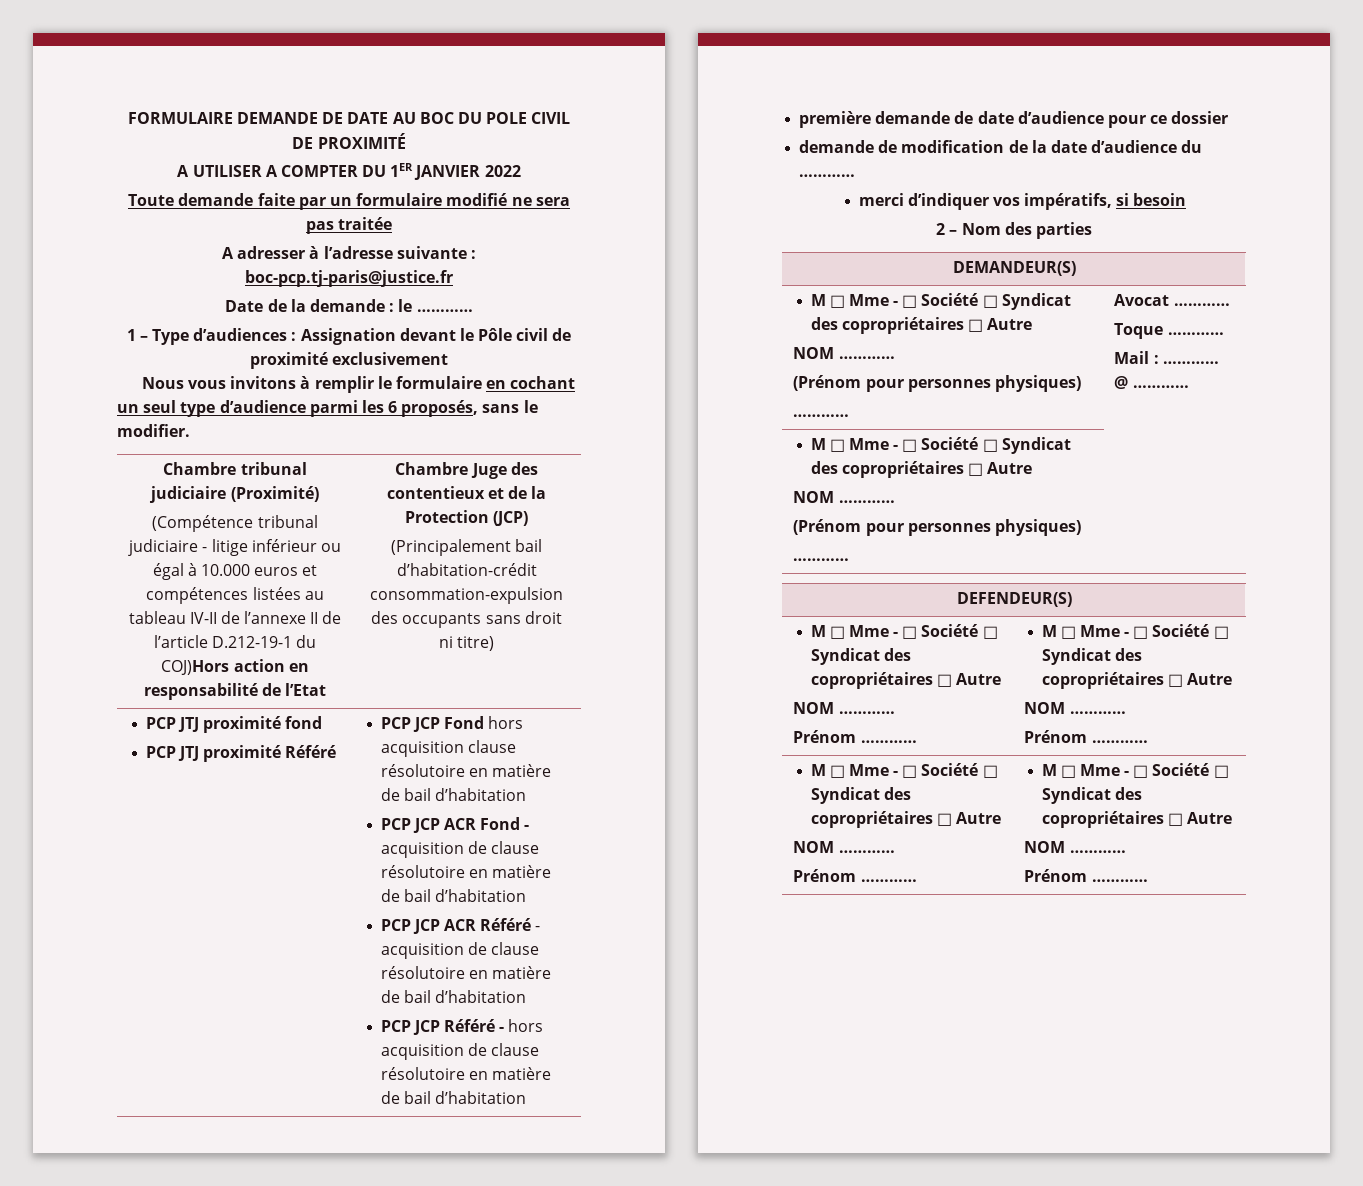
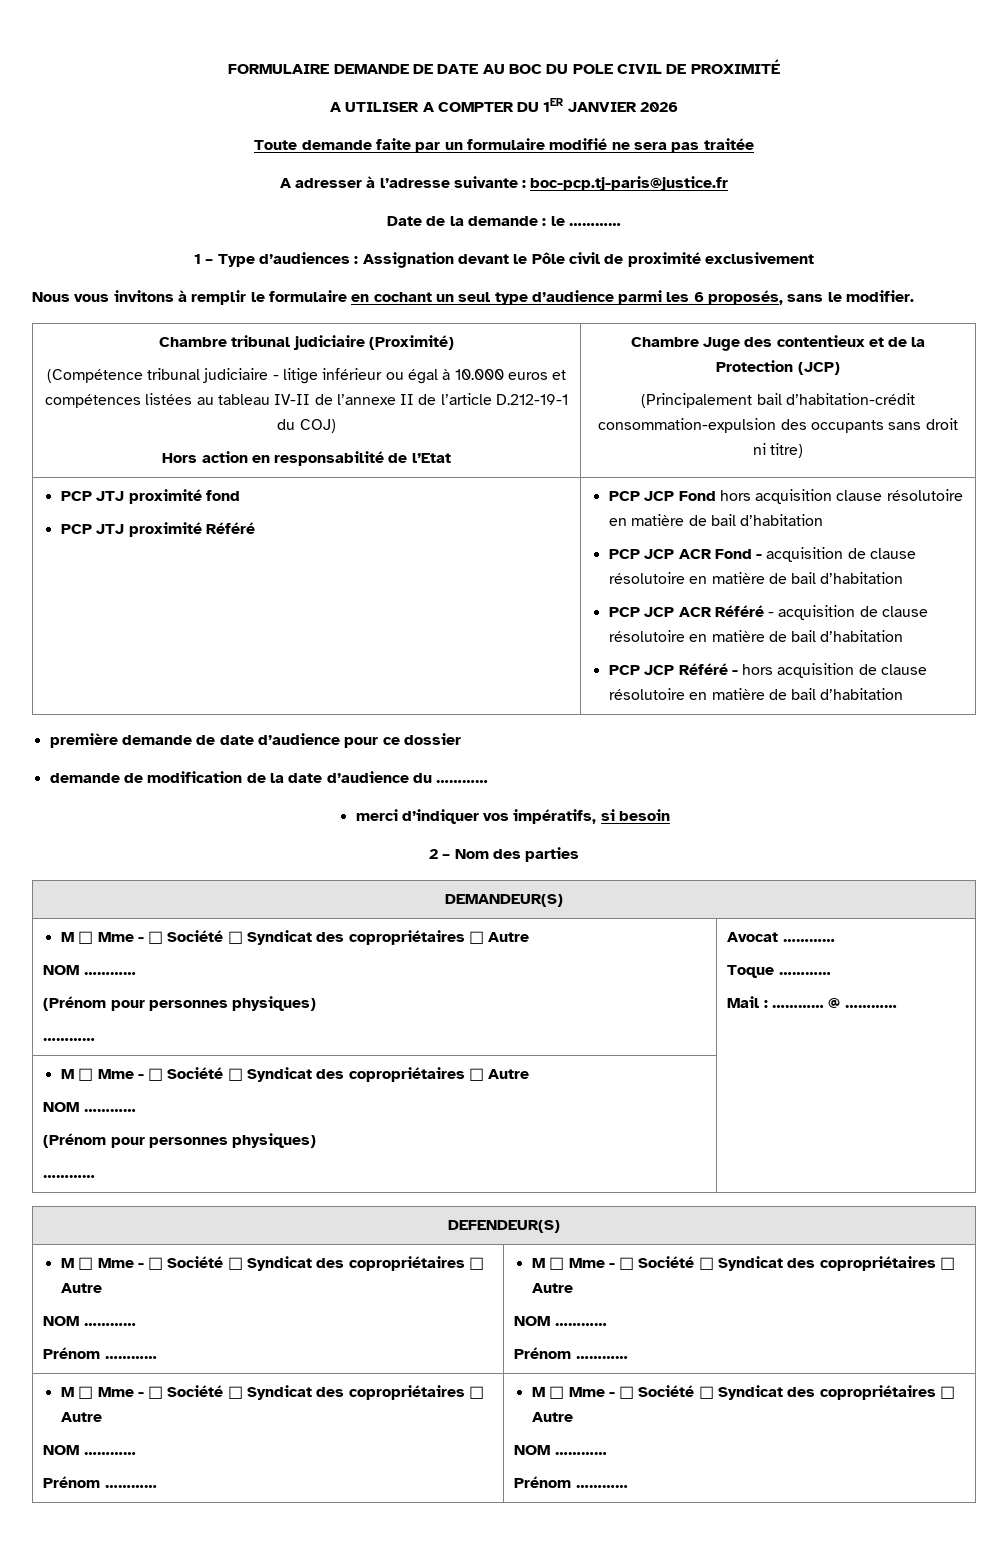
[484,165,521,177] 2022 -> [640,102,679,112] 2026
[161,660,230,675] COJ)Hors -> [299,419,336,433] [162,453,198,463] COJ) // Hors

